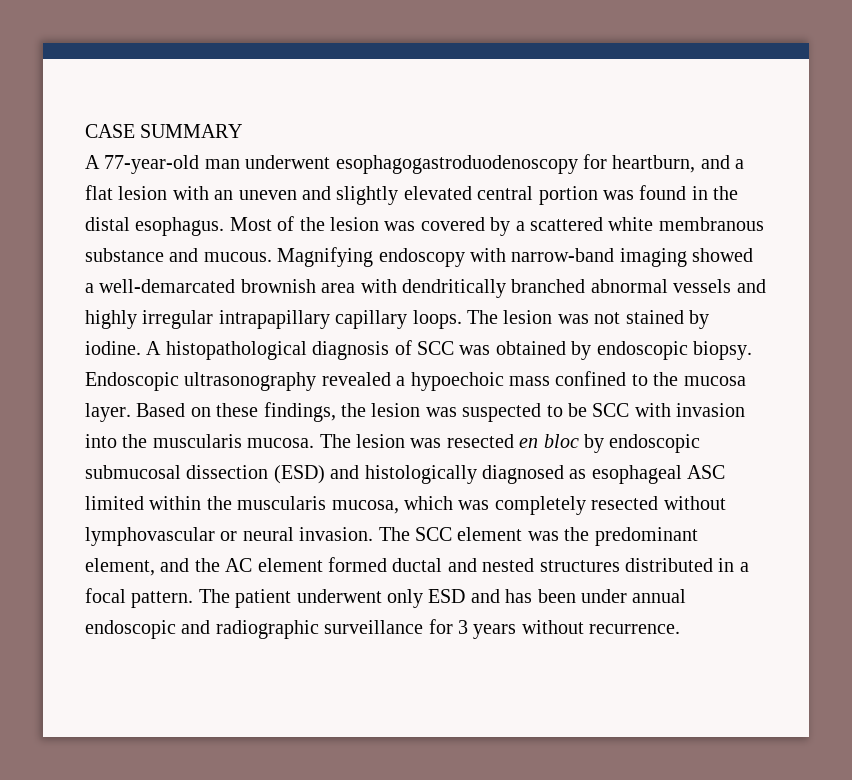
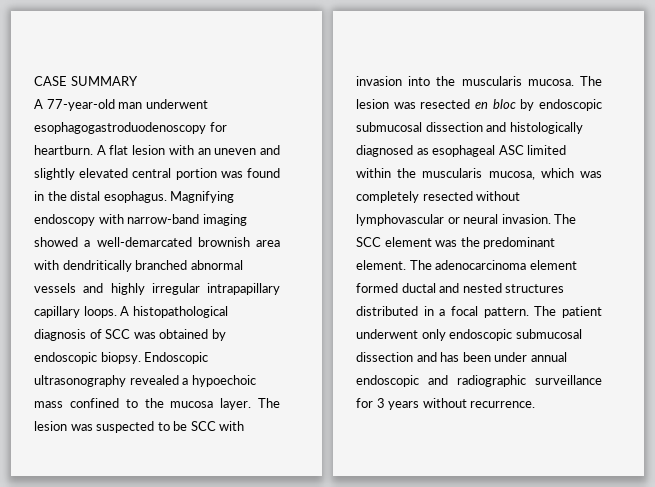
[612,155,745,173] heartburn, and a -> [34,145,106,155] heartburn. A
[229,216,764,236] [85,248,272,262] Most of the lesion was covered by a scattered white membranous substance and mucous. -> (167, 197) none
[467,310,709,329] [85,341,141,355] The lesion was not stained by iodine. -> (117, 312) none
[136,402,366,422] Based on these findings, the -> [258,398,280,408] The
[273,465,325,484] (ESD) -> (483, 127) none
[85,558,253,576] element, and the AC -> [356,260,527,270] element. The adenocarcinoma
[428,589,466,603] ESD -> [449,329,582,341] [356,352,413,362] endoscopic submucosal dissection

